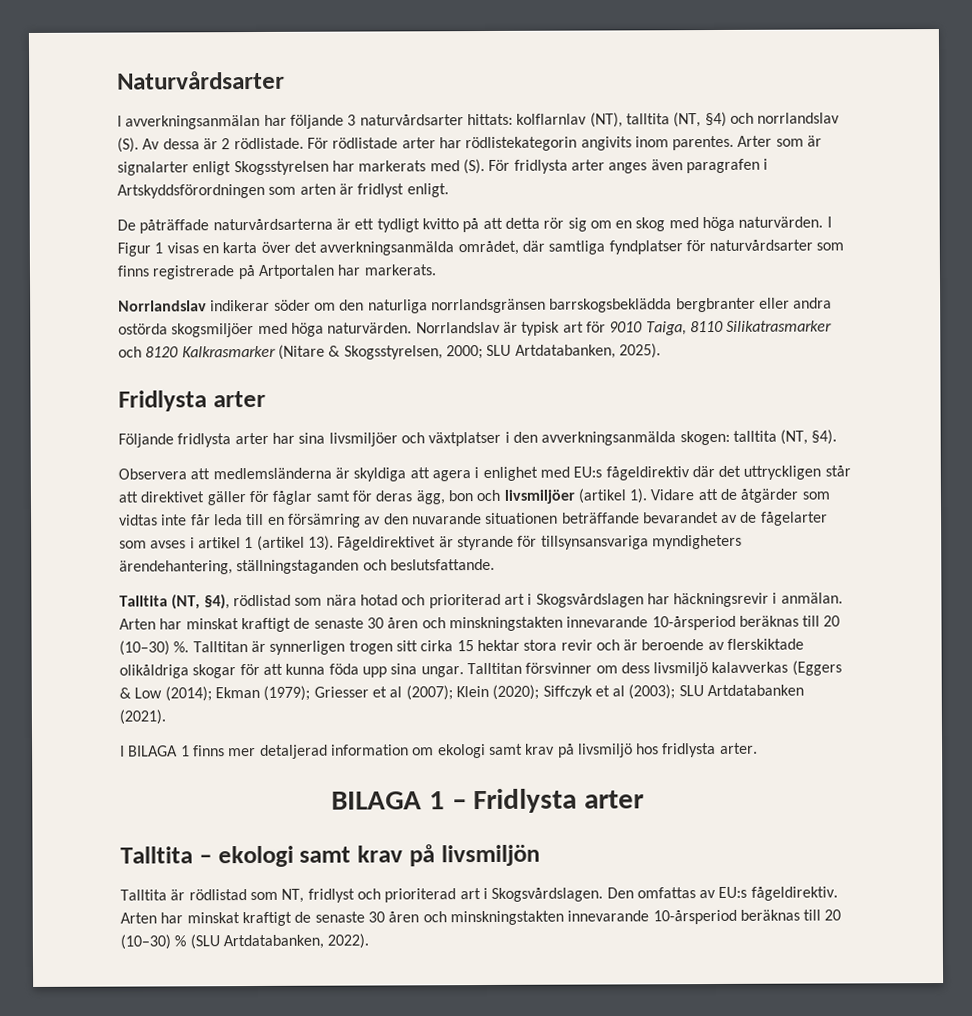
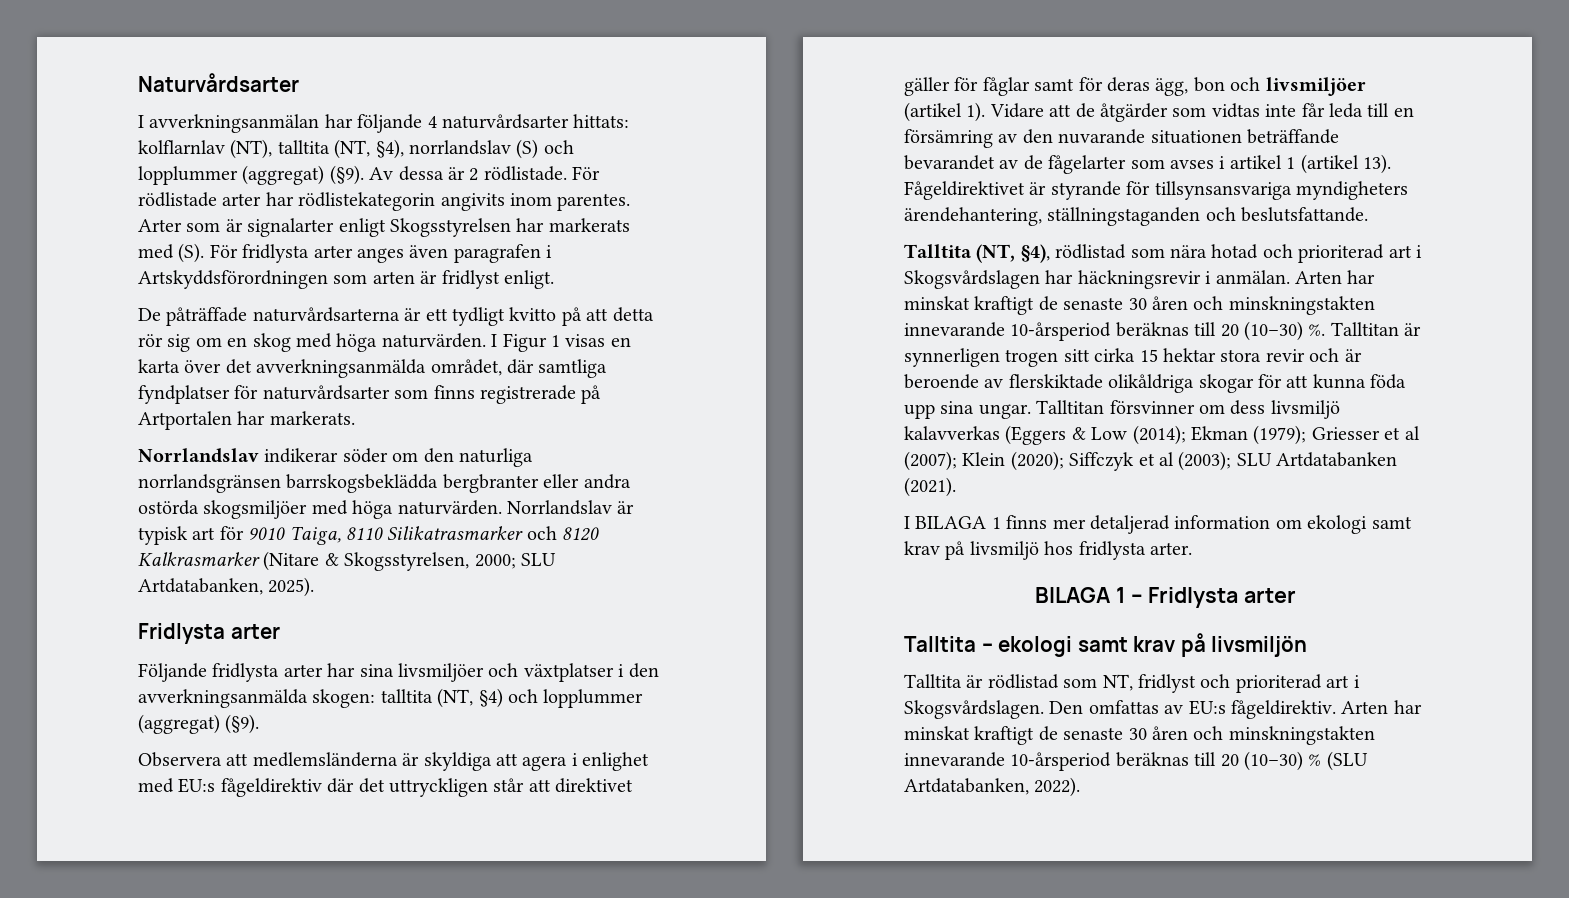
[347,114,357,126] 3 -> [427,116,437,128] 4
[704,111,841,128] [117,137,139,153] §4) och norrlandslav (S). -> [375,139,574,159] [138,165,364,185] §4), norrlandslav (S) och lopplummer (aggregat) (§9).
[811,429,838,445] §4). -> [478,688,644,708] [138,714,260,734] §4) och lopplummer (aggregat) (§9).

